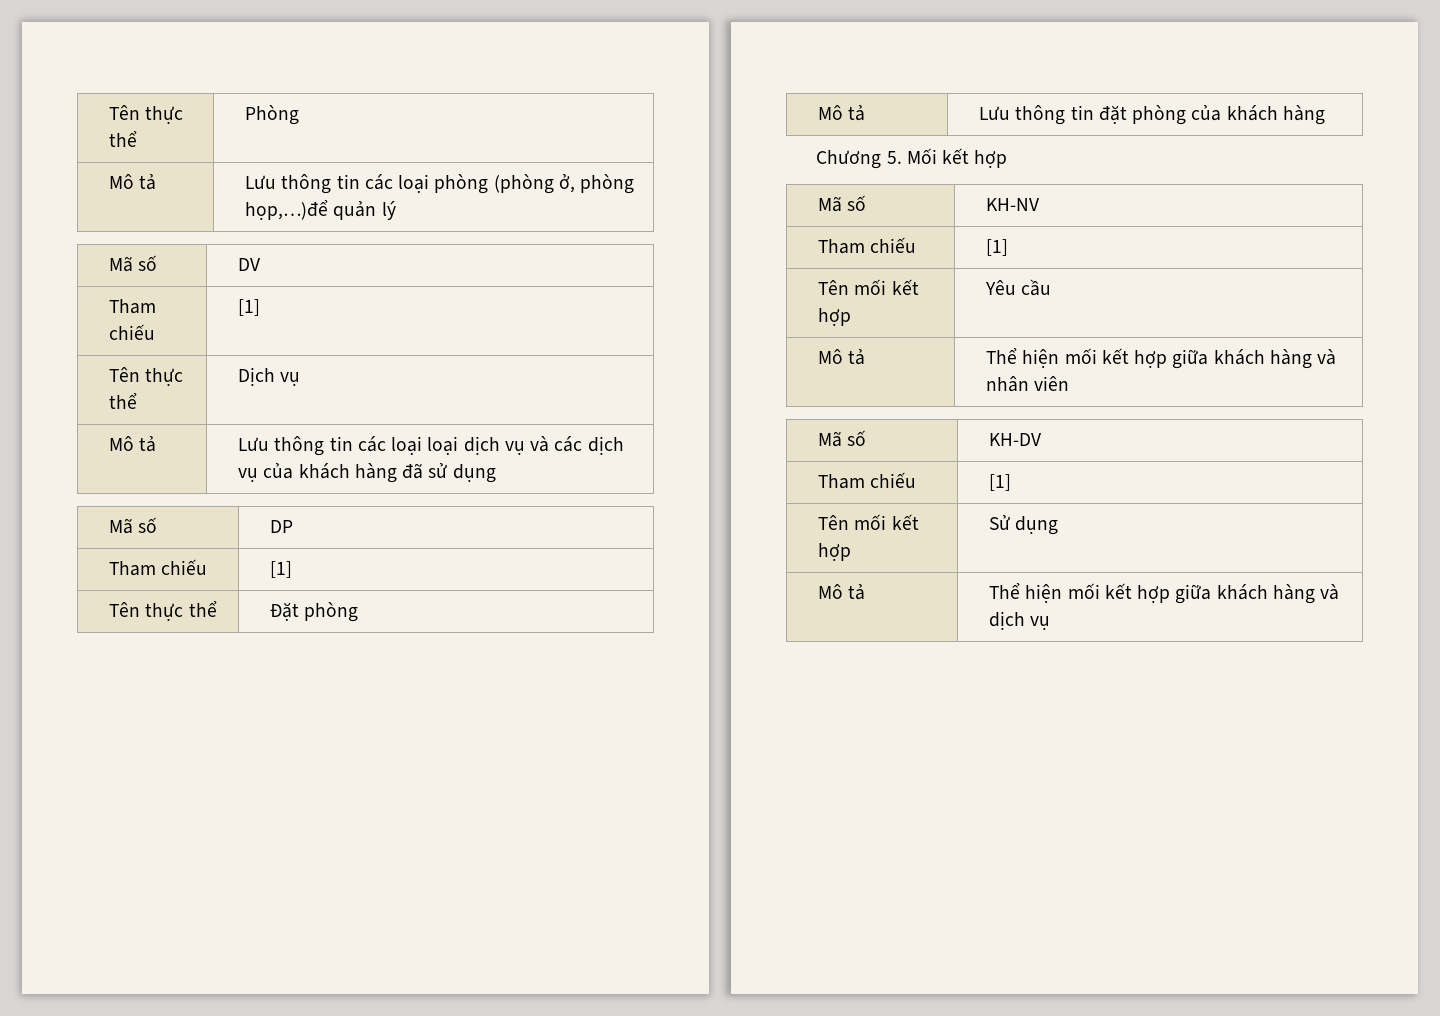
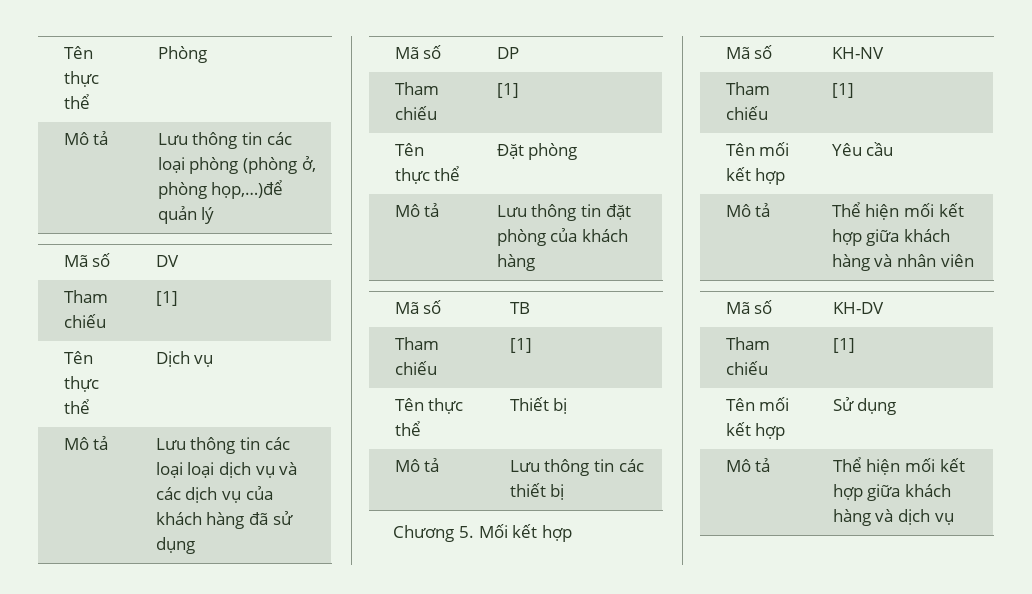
(1325, 115) none -> [394,300,442,314] [509,302,530,314] [394,337,439,350] [394,361,437,375] [509,338,532,353] [394,398,464,414] [394,421,421,436] [509,397,568,414] [394,458,440,472] [509,459,644,476] [509,483,565,500] // Mã số | TB // Tham chiếu | [1] // Tên thực thể | Thiết bị // Mô tả | Lưu thông tin các thiết bị

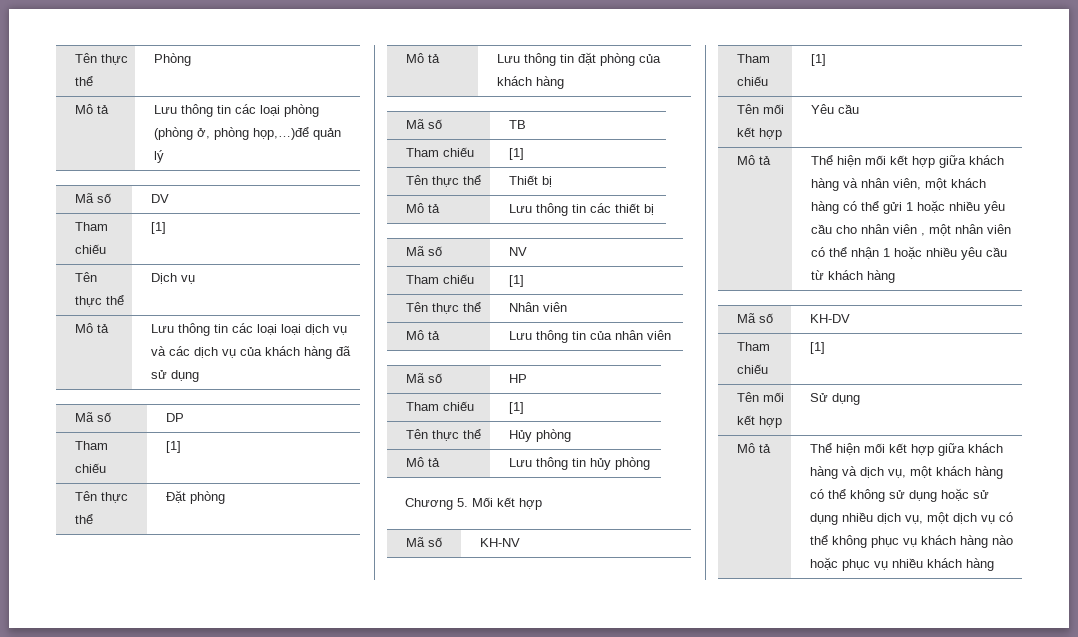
(565, 492) none -> [405,246,442,256] [508,247,527,256] [405,274,474,284] [508,275,524,287] [405,302,481,314] [508,302,567,312] [405,330,440,340] [508,330,671,343] [405,373,442,383] [508,374,527,383] [405,401,474,411] [508,402,524,414] [405,429,481,441] [508,429,571,442] [405,457,440,467] [508,457,650,470] // Mã số | NV // Tham chiếu | [1] // Tên thực thể | Nhân viên // Mô tả | Lưu thông tin của nhân viên // Mã số | HP // Tham chiếu | [1] // Tên thực thể | Hủy phòng // Mô tả | Lưu thông tin hủy phòng
[940,254,974,267] viên -> [892,178,986,190] [810,200,1005,214] [810,224,1011,236] [810,246,1007,260] [810,270,895,283] viên, một khách hàng có thể gửi 1 hoặc nhiều yêu cầu cho nhân viên , một nhân viên có thể nhận 1 hoặc nhiều yêu cầu từ khách hàng
[934,513,954,525] vụ -> [887,466,1003,479] [809,488,989,502] [809,512,1013,525] [809,535,1013,548] [809,557,994,571] vụ, một khách hàng có thể không sử dụng hoặc sử dụng nhiều dịch vụ, một dịch vụ có thể không phục vụ khách hàng nào hoặc phục vụ nhiều khách hàng

